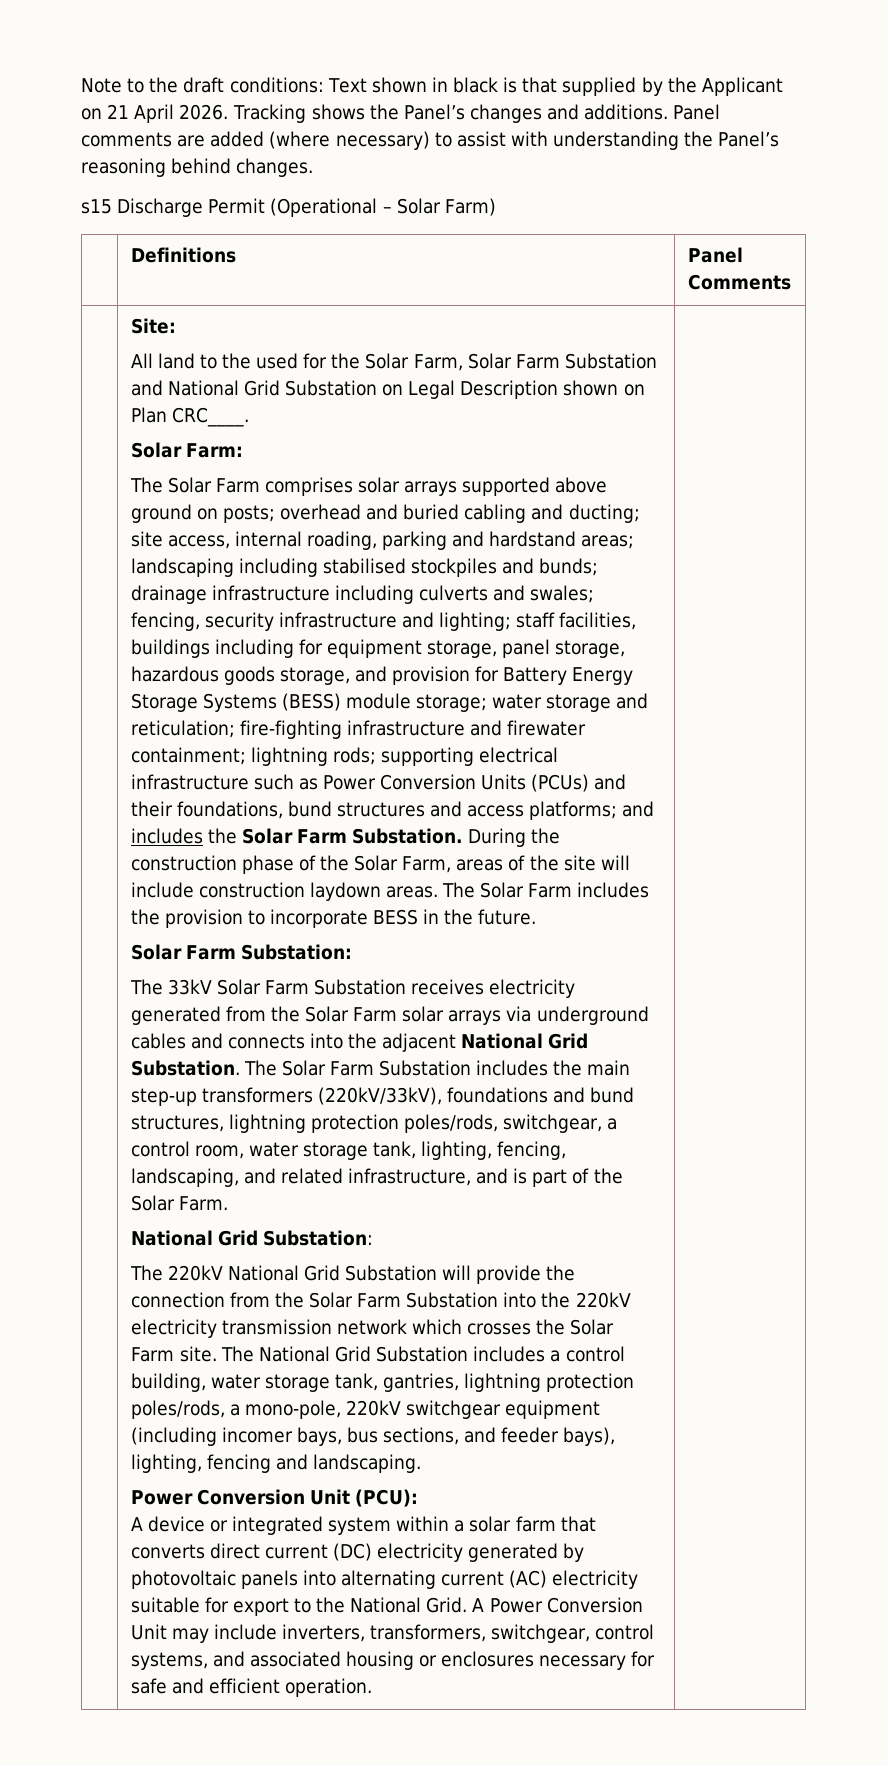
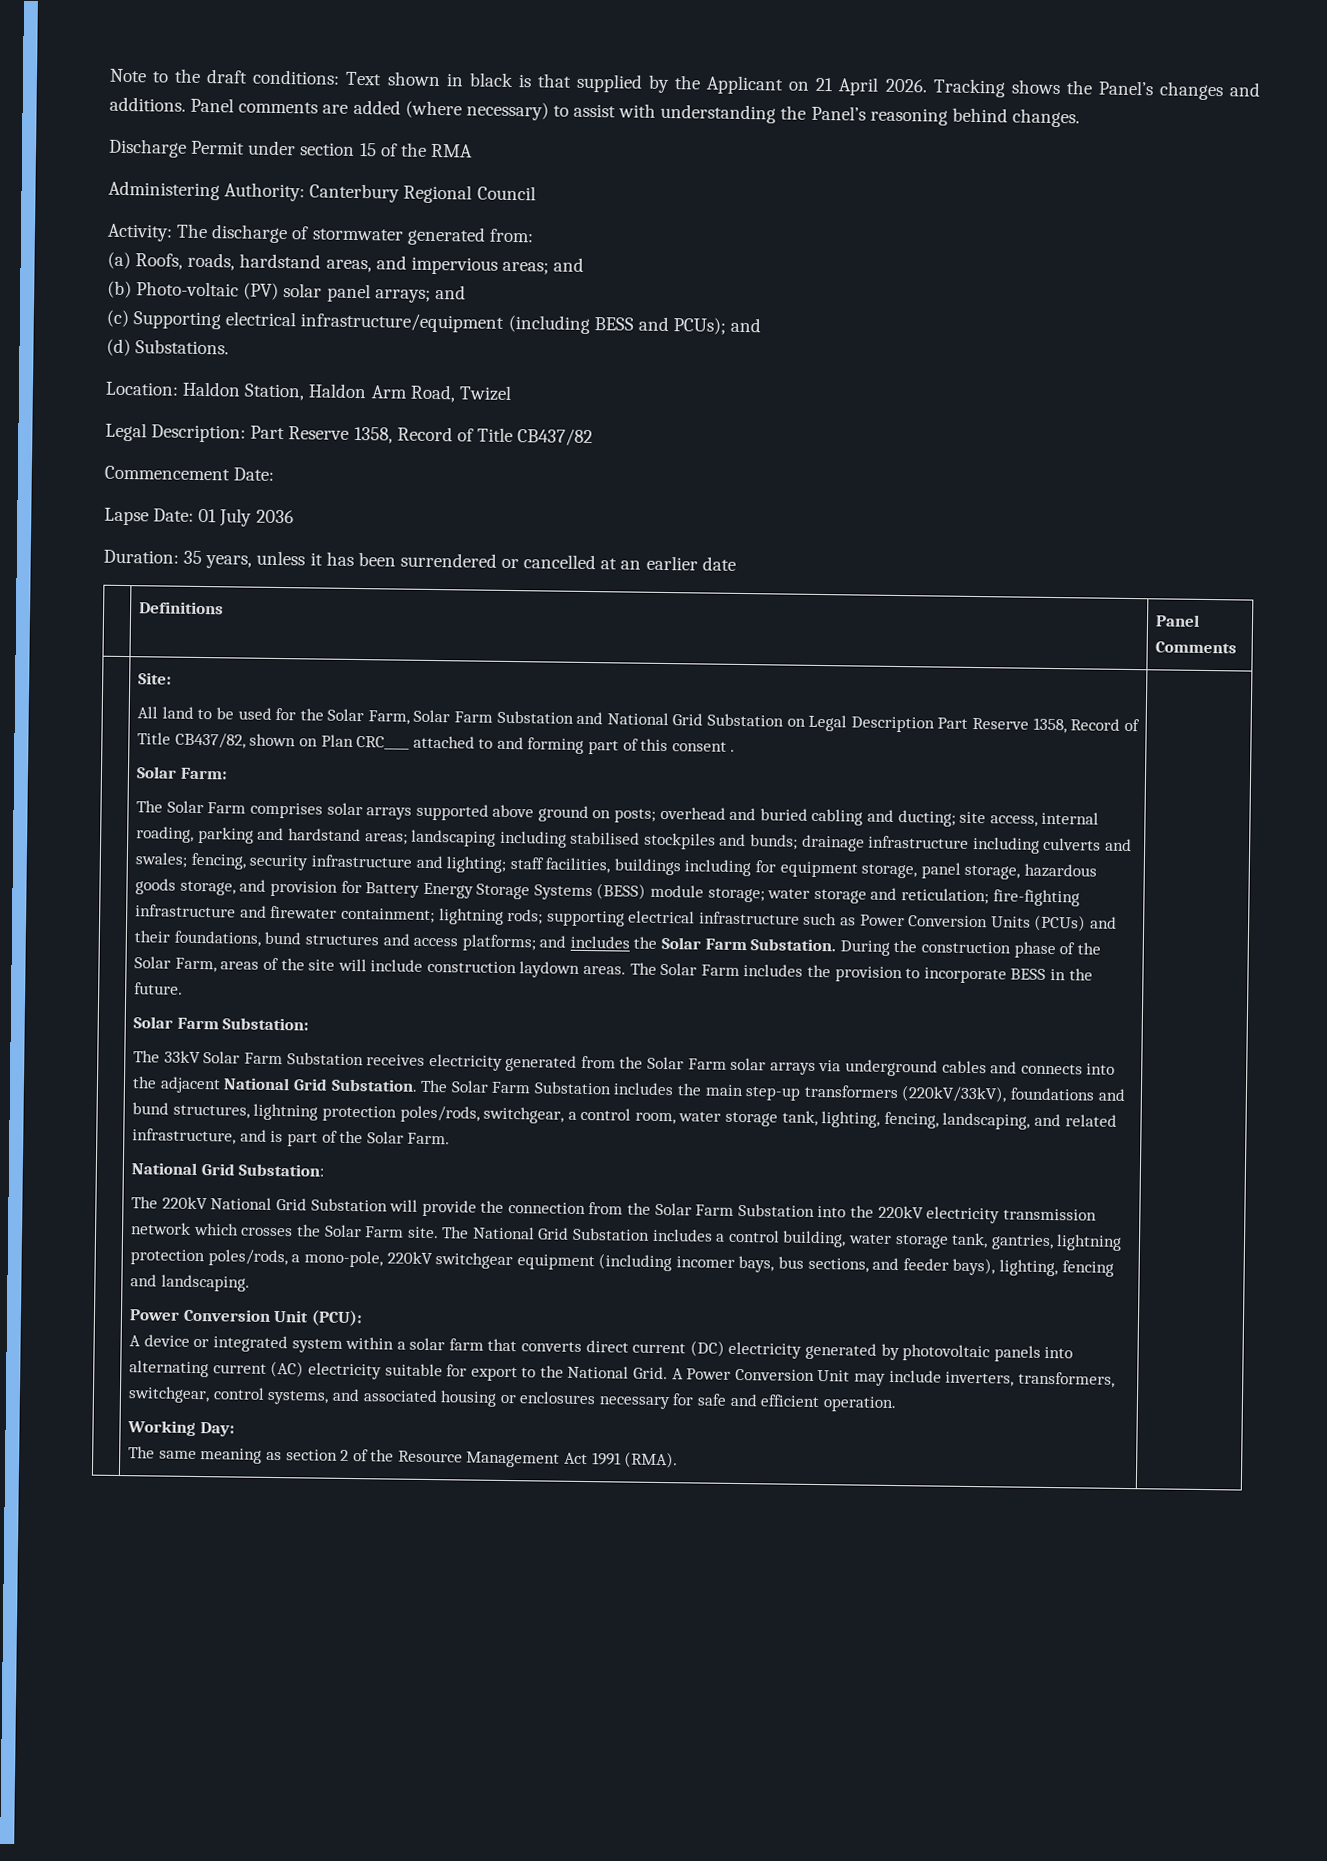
[81,199,112,214] s15 -> (1080, 118) none
[270,198,496,217] (Operational – Solar Farm) -> [247,140,473,158] [108,180,536,204] [107,223,534,246] [107,251,585,275] [107,280,466,303] [106,309,762,335] [106,338,230,357] [105,381,512,403] [105,422,594,447] [104,465,275,481] [104,507,294,527] [103,549,736,571] under section 15 of the RMA // Administering Authority: Canterbury Regional Council // Activity: The discharge of stormwater generated from: // (a) Roofs, roads, hardstand areas, and impervious areas; and // (b) Photo-voltaic (PV) solar panel arrays; and // (c) Supporting electrical infrastructure/equipment (including BESS and PCUs); and // (d) Substations. // Location: Haldon Station, Haldon Arm Road, Twizel // Legal Description: Part Reserve 1358, Record of Title CB437/82 // Commencement Date: // Lapse Date: 01 July 2036 // Duration: 35 years, unless it has been surrendered or cancelled at an earlier date
[221,353,251,369] the -> [215,707,234,720] be
[563,380,645,396] [130,407,249,427] shown on Plan CRC____. -> [937,717,1140,734] [137,732,736,755] Part Reserve 1358, Record of Title CB437/82, shown on Plan CRC____ attached to and forming part of this consent .
(372, 1687) none -> [127,1420,235,1437] [128,1446,679,1469] // Working Day: // The same meaning as section 2 of the Resource Management Act 1991 (RMA).

